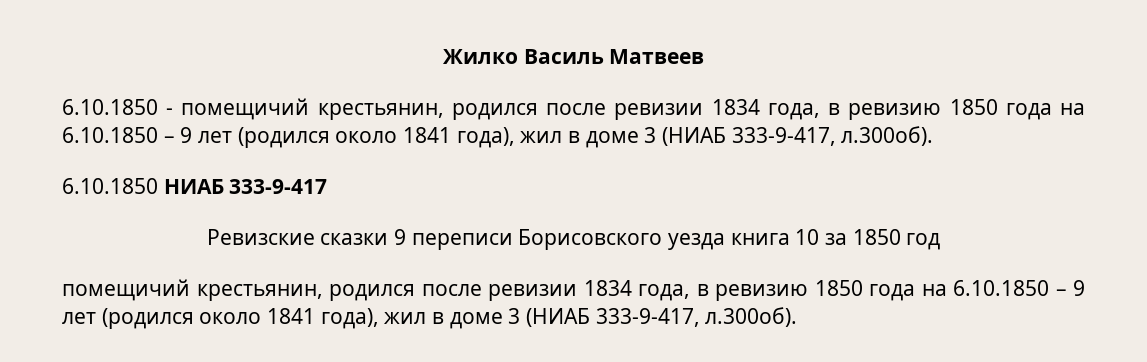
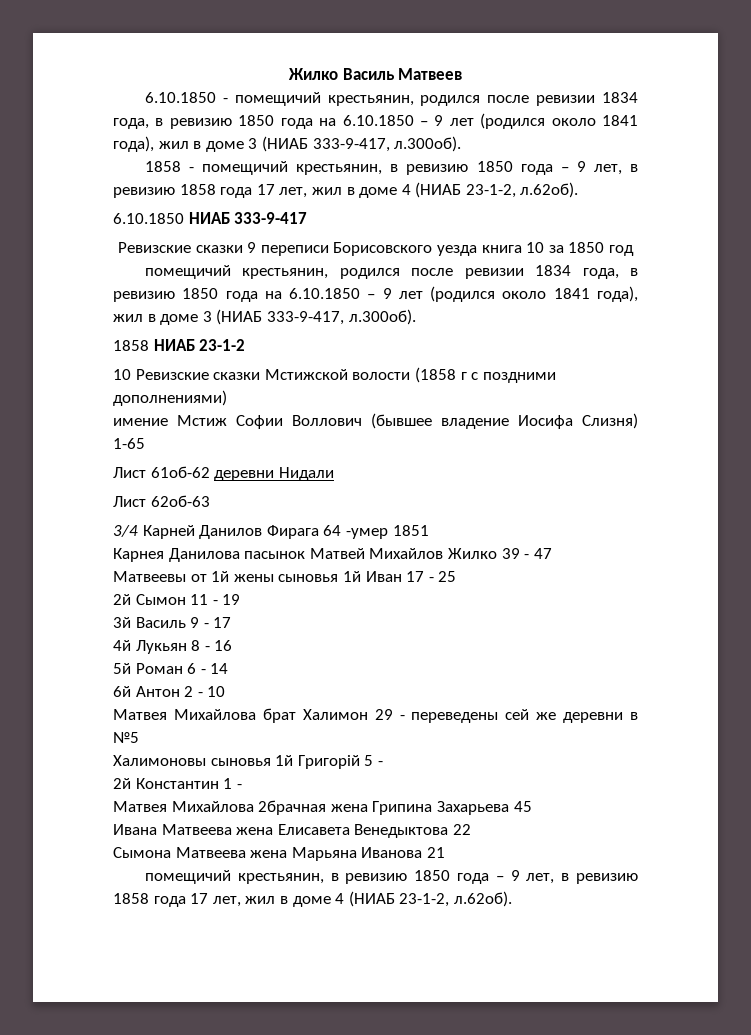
(934, 136) none -> [144,161,638,175] [113,182,579,198] // 1858 - помещичий крестьянин, в ревизию 1850 года – 9 лет, в ревизию 1858 года 17 лет, жил в доме 4 (НИАБ 23-1-2, л.62об).
(798, 317) none -> [113,339,246,351] [113,367,556,383] [113,390,227,406] [113,413,638,429] [113,438,145,449] [113,466,334,481] [113,495,210,507] [113,525,429,539] [113,548,552,562] [113,571,457,582] [113,594,241,605] [113,617,232,628] [113,640,233,654] [113,663,229,674] [113,686,226,697] [113,708,638,723] [113,732,139,743] [113,755,383,769] [113,778,242,789] [113,800,532,815] [113,824,471,838] [113,847,445,861] [144,870,638,884] [113,891,512,907] // 1858 НИАБ 23-1-2 // 10 Ревизские сказки Мстижской волости (1858 г с поздними дополнениями) // имение Мстиж Софии Воллович (бывшее владение Иосифа Слизня) 1-65 // Лист 61об-62 деревни Нидали // Лист 62об-63 // 3/4 Карней Данилов Фирага 64 -умер 1851 // Карнея Данилова пасынок Матвей Михайлов Жилко 39 - 47 // Матвеевы от 1й жены сыновья 1й Иван 17 - 25 // 2й Сымон 11 - 19 // 3й Василь 9 - 17 // 4й Лукьян 8 - 16 // 5й Роман 6 - 14 // 6й Антон 2 - 10 // Матвея Михайлова брат Халимон 29 - переведены сей же деревни в №5 // Халимоновы сыновья 1й Григорiй 5 - // 2й Константин 1 - // Матвея Михайлова 2брачная жена Грипина Захарьева 45 // Ивана Матвеева жена Елисавета Венедыктова 22 // Сымона Матвеева жена Марьяна Иванова 21 // помещичий крестьянин, в ревизию 1850 года – 9 лет, в ревизию 1858 года 17 лет, жил в доме 4 (НИАБ 23-1-2, л.62об).

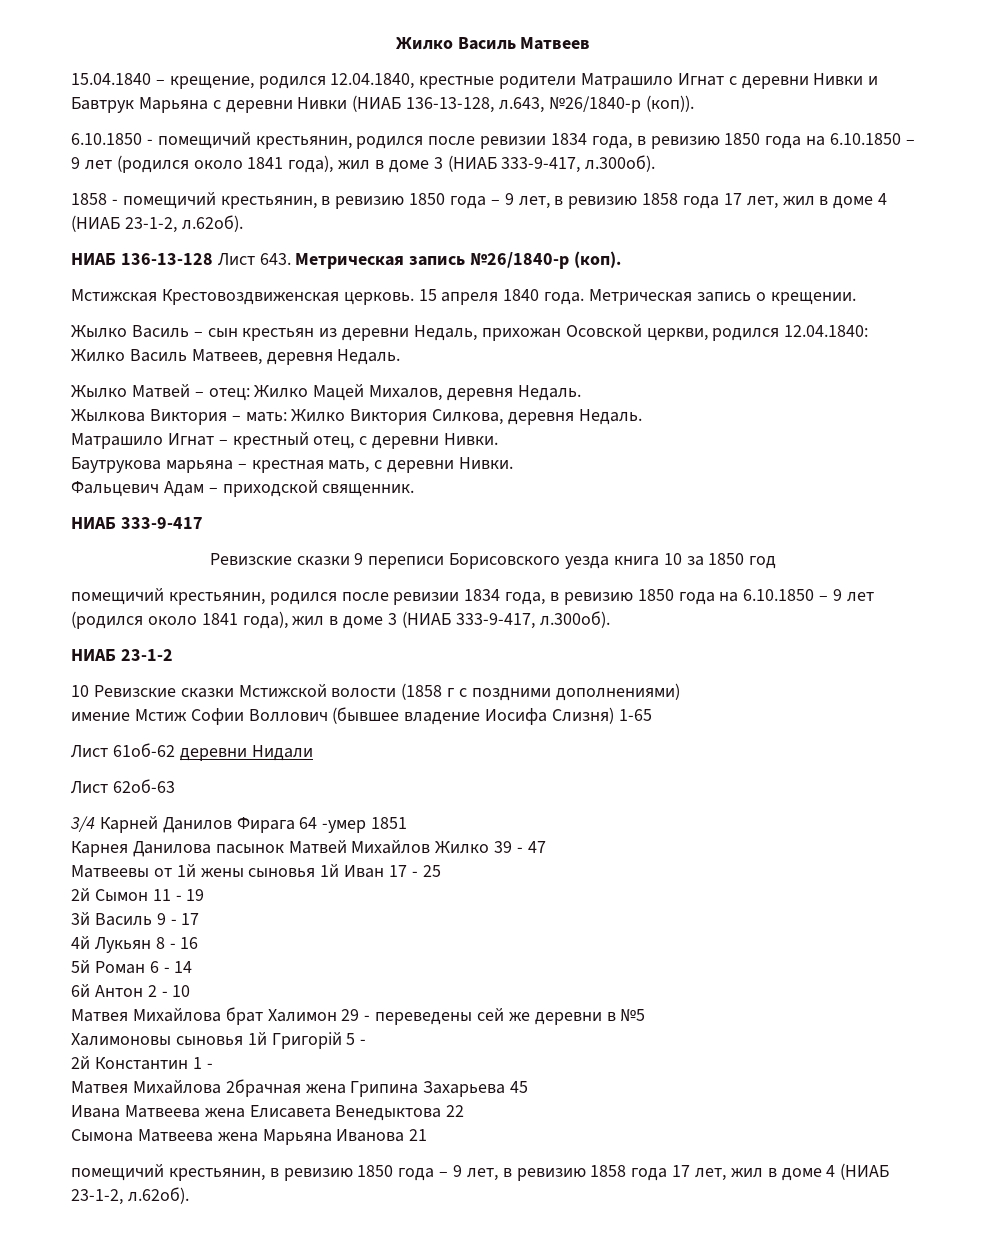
(463, 74) none -> [71,73,879,89] [71,95,694,113] // 15.04.1840 – крещение, родился 12.04.1840, крестные родители Матрашило Игнат с деревни Нивки и Бавтрук Марьяна с деревни Нивки (НИАБ 136-13-128, л.643, №26/1840-р (коп)).
[113,213,184,224] 6.10.1850 -> [71,251,622,269] [71,289,856,305] [71,324,869,341] [71,349,401,365] [71,384,581,401] [71,409,642,425] [71,432,499,449] [71,457,514,473] [71,480,415,497] НИАБ 136-13-128 Лист 643. Метрическая запись №26/1840-р (коп). // Мстижская Крестовоздвиженская церковь. 15 апреля 1840 года. Метрическая запись о крещении. // Жылко Василь – сын крестьян из деревни Недаль, прихожан Осовской церкви, родился 12.04.1840: Жилко Василь Матвеев, деревня Недаль. // Жылко Матвей – отец: Жилко Мацей Михалов, деревня Недаль. // Жылкова Виктория – мать: Жилко Виктория Силкова, деревня Недаль. // Матрашило Игнат – крестный отец, с деревни Нивки. // Баутрукова марьяна – крестная мать, с деревни Нивки. // Фальцевич Адам – приходской священник. //
[113,340,149,351] 1858 -> (610, 619) none

